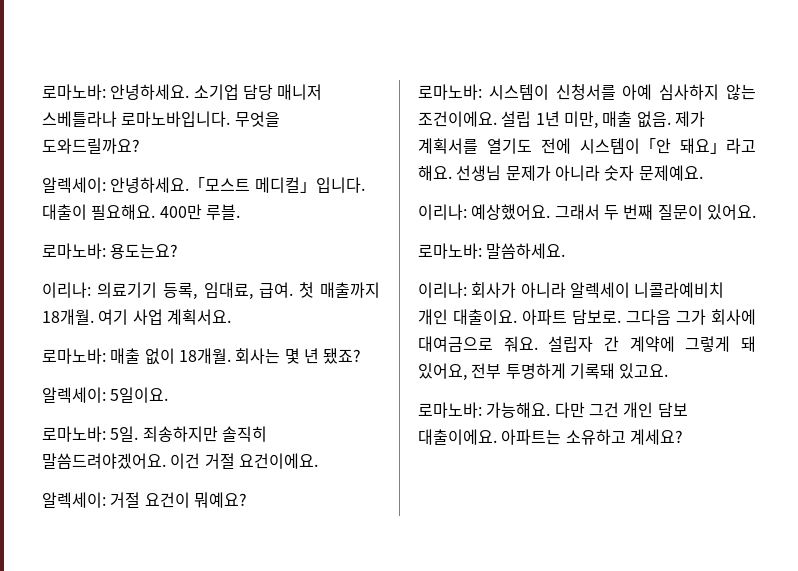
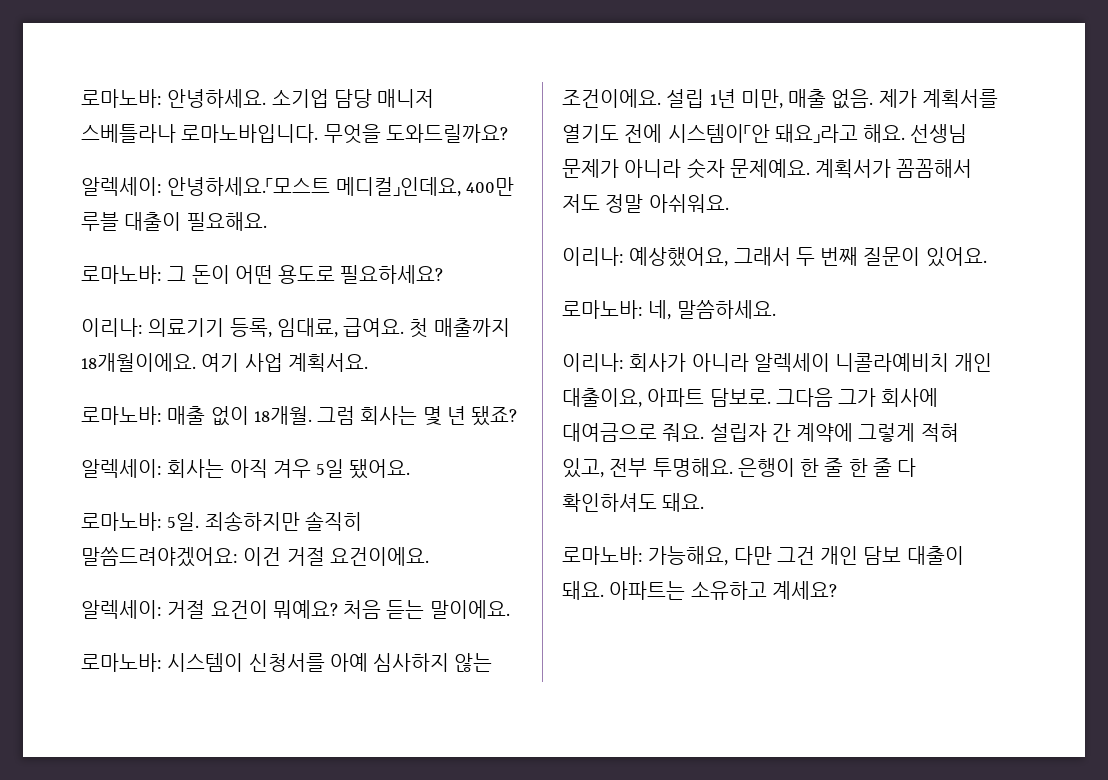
[315,177,365,193] 입니다. -> [399,177,514,197] [81,212,119,231] 인데요, 400만 루블
[159,204,240,220] [42,243,179,259] 400만 루블. // 로마노바: 용도는요? -> [81,265,444,284] // 로마노바: 그 돈이 어떤 용도로 필요하세요?
[258,282,293,298] 급여. -> [343,318,405,337] 급여요.
[42,309,94,325] 18개월. -> [81,353,196,372] 18개월이에요.
(231, 356) none -> [317,406,356,425] 그럼
[110,387,169,403] 5일이요. -> [167,459,411,479] 회사는 아직 겨우 5일 됐어요.
[42,453,166,469] 말씀드려야겠어요. -> [81,547,238,567] 말씀드려야겠어요:
(247, 500) none -> [343,600,510,619] 처음 듣는 말이에요.
[418,204,551,220] // 이리나: 예상했어요. -> [815,159,973,178] [562,194,729,213] [562,247,729,267] 계획서가 꼼꼼해서 저도 정말 아쉬워요. // 이리나: 예상했어요,
(482, 251) none -> [648,300,672,320] 네,
[453,309,517,325] 대출이요. -> [562,388,642,408] 대출이요,
[741,336,756,352] [418,363,669,381] [418,402,551,418] 돼 있어요, 전부 투명하게 기록돼 있고요. // 로마노바: 가능해요. -> [920,423,959,442] [562,458,917,478] [562,493,705,512] [562,546,729,566] 적혀 있고, 전부 투명해요. 은행이 한 줄 한 줄 다 확인하셔도 돼요. // 로마노바: 가능해요,
[418,429,497,445] 대출이에요. -> [906,546,964,565] [562,581,604,600] 대출이 돼요.

